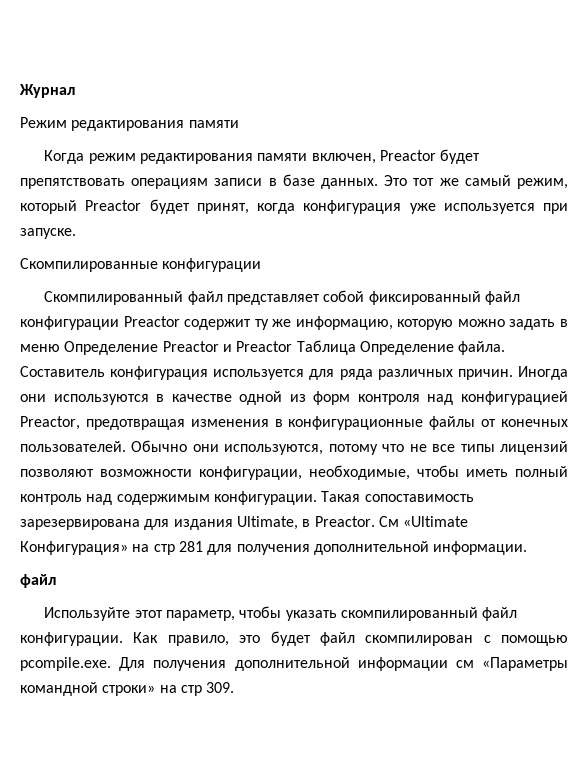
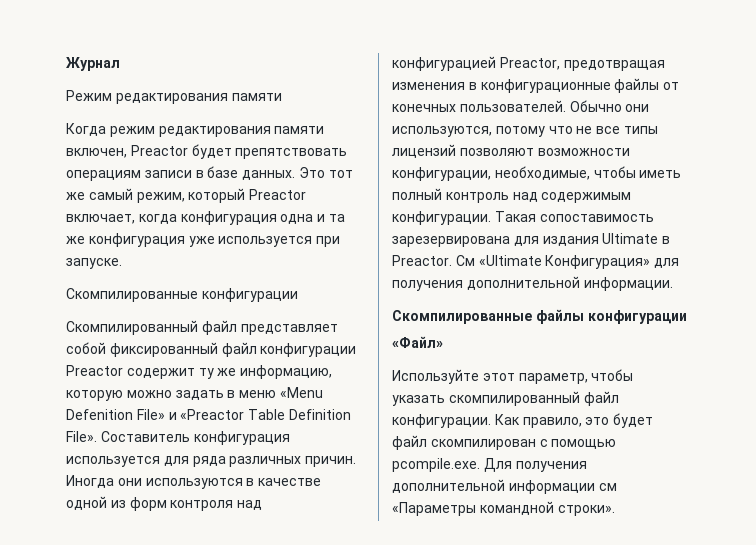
[149,199,295,214] будет принят, когда -> [66,211,345,225] [66,236,85,244] включает, когда конфигурация одна и та же
[64,340,506,355] Определение Preactor и Preactor Таблица Определение файла. -> [279,387,323,398] [66,409,351,420] [66,431,97,442] «Menu Defenition File» и «Preactor Table Definition File».
[236,516,298,530] Ultimate, -> [602,233,659,244] Ultimate
[132,541,203,555] на стр 281 -> (651, 262) none
[20,574,56,588] файл -> [392,309,687,324] [392,336,443,348] Скомпилированные файлы конфигурации // «Файл»
[102,682,235,696] строки» на стр 309. -> [557,505,615,516] строки».

